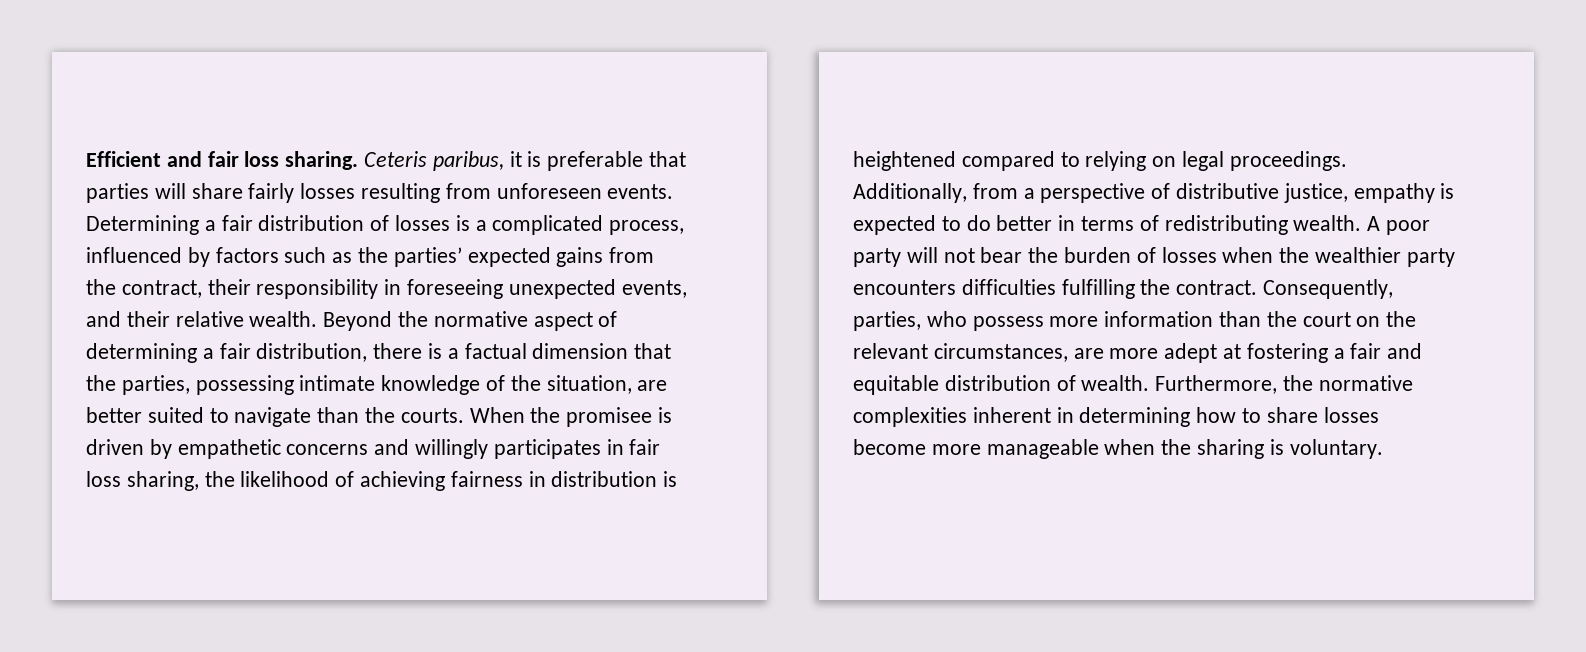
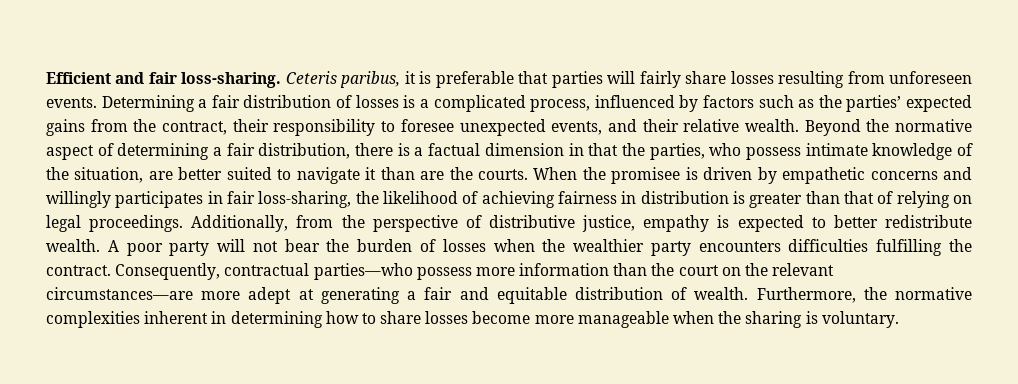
[244,151,359,170] loss sharing. -> [181,72,282,88] loss-sharing.
[191,183,295,203] share fairly -> [639,71,727,88] fairly share
[384,279,504,299] in foreseeing -> [381,119,454,132] to foresee
(629, 351) none -> [568,143,584,156] in
[195,375,294,395] possessing -> [709,143,801,160] who possess
[317,407,360,423] than -> [365,167,445,180] it than are
[86,471,199,491] loss sharing, -> [258,191,352,208] loss-sharing,
[853,151,1080,171] heightened compared to -> [749,191,894,208] greater than that of
[1023,188,1035,199] a -> [341,215,365,228] the
[966,215,1288,235] do better in terms of redistributing -> [833,215,972,228] better redistribute
[853,311,967,331] parties, who -> [224,263,413,280] contractual parties—who
[933,343,1104,362] circumstances, are -> [46,287,193,300] circumstances—are
[1246,343,1328,363] fostering -> [320,287,400,304] generating

